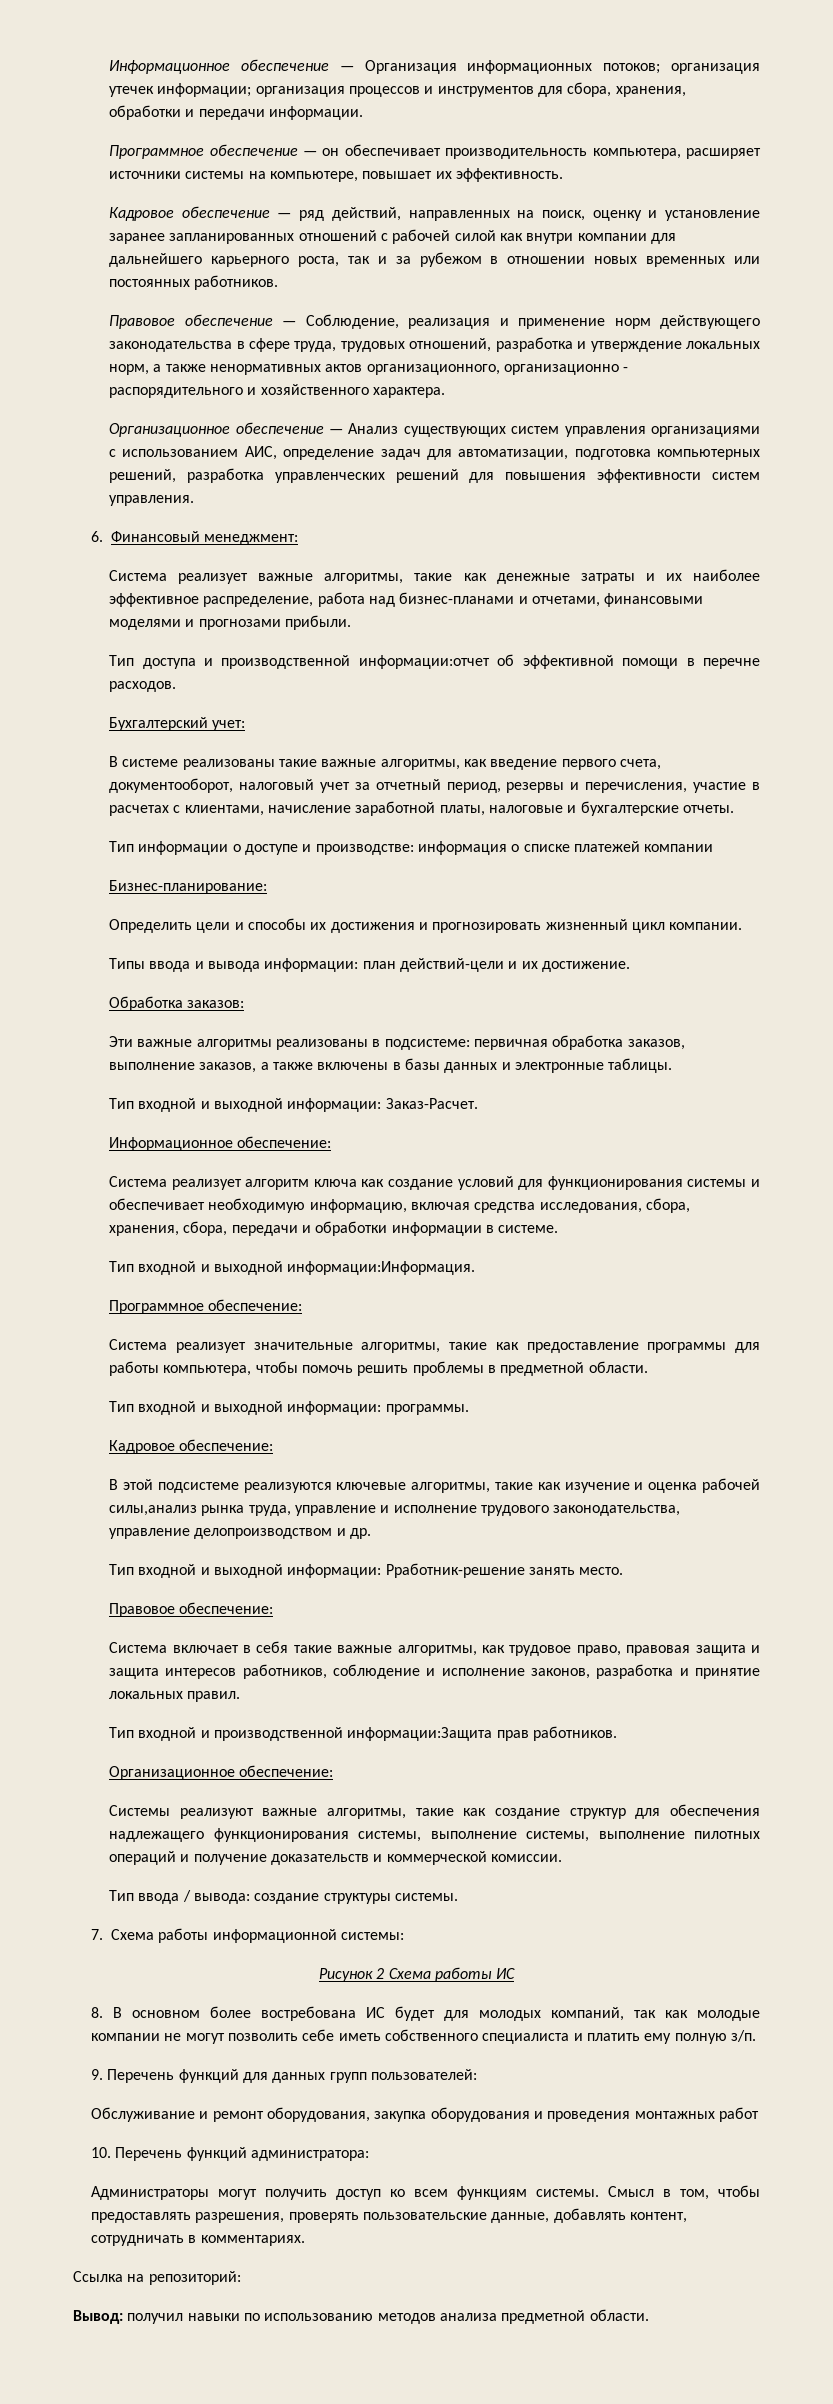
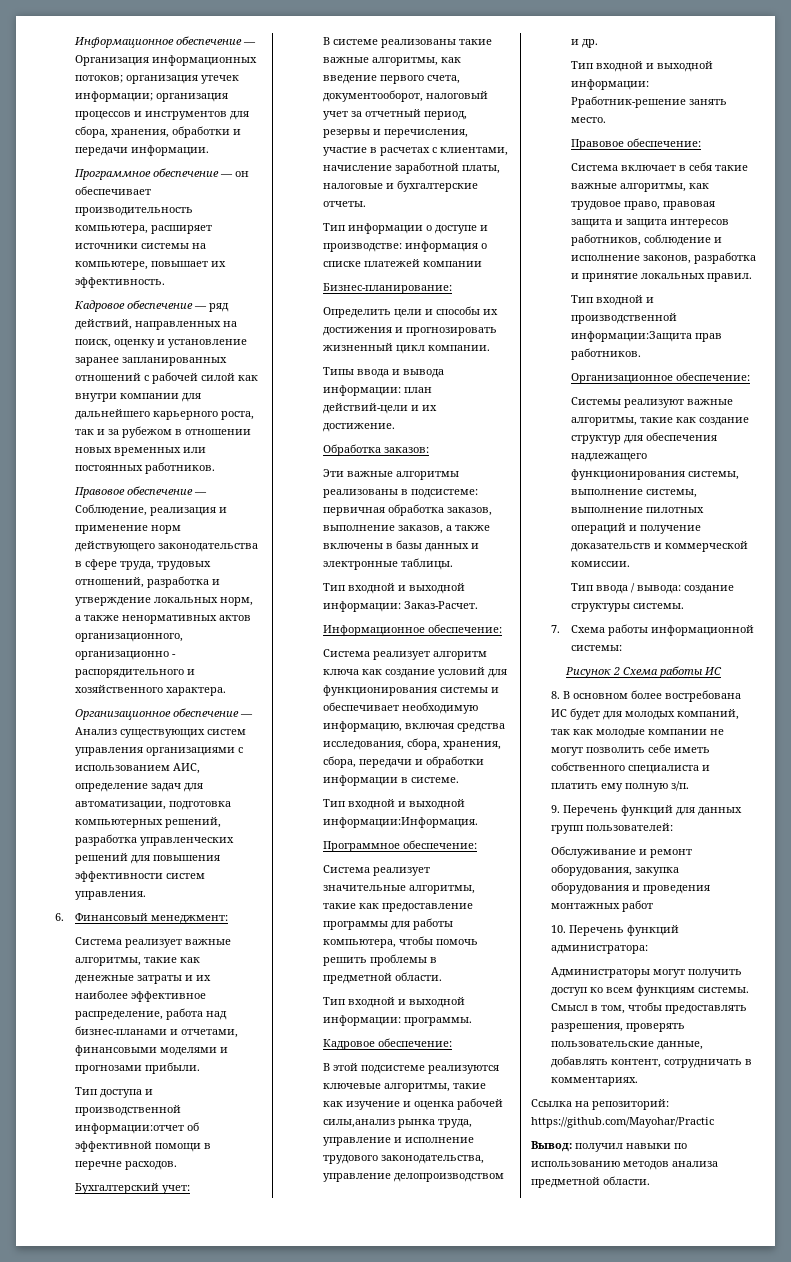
(241, 2278) none -> [531,1117,714,1128] https://github.com/Mayohar/Practic

